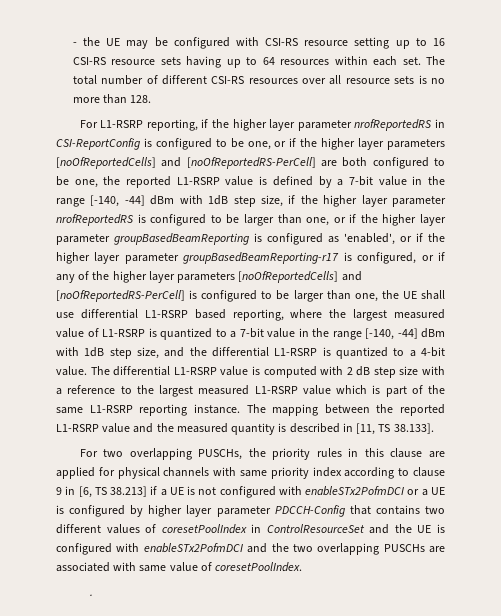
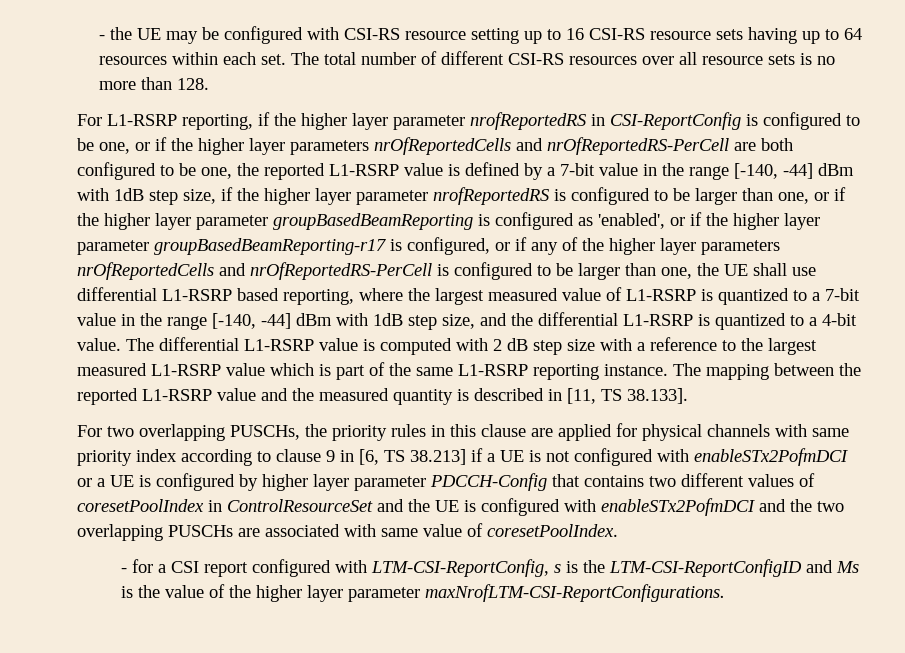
[56,157,316,169] [noOfReportedCells] and [noOfReportedRS-PerCell] -> [374,137,729,155] nrOfReportedCells and nrOfReportedRS-PerCell
[238,271,362,283] [56,290,185,302] [noOfReportedCells] and [noOfReportedRS-PerCell] -> [77,262,432,280] nrOfReportedCells and nrOfReportedRS-PerCell
[89,594,93,596] . -> [121,559,860,577] [121,584,726,602] - for a CSI report configured with LTM-CSI-ReportConfig, s is the LTM-CSI-ReportConfigID and Ms is the value of the higher layer parameter maxNrofLTM-CSI-ReportConfigurations.

